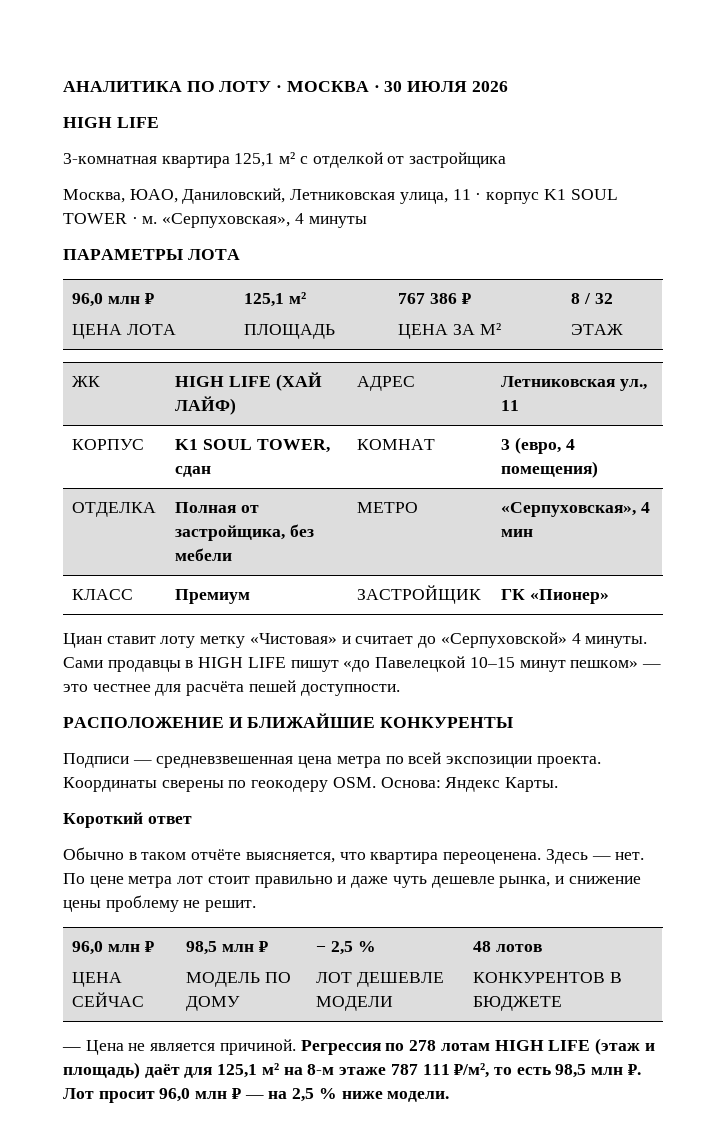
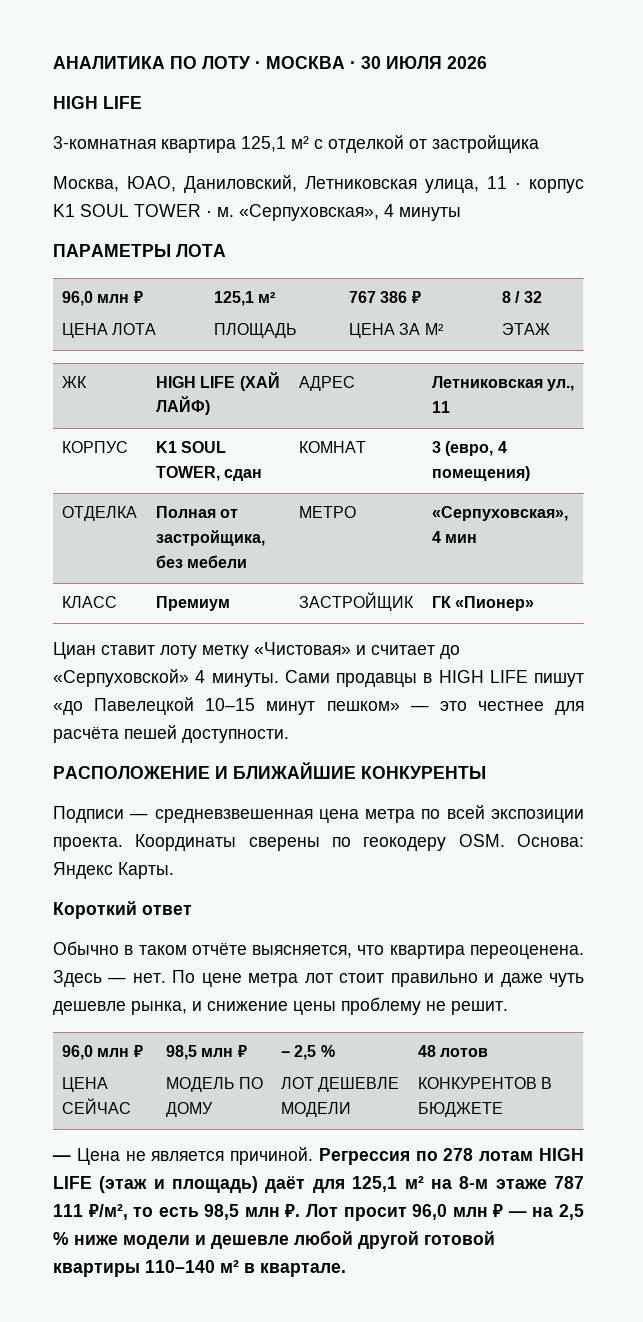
[387,1091,450,1102] модели. -> [123,1230,495,1249] [53,1260,346,1277] модели и дешевле любой другой готовой квартиры 110–140 м² в квартале.

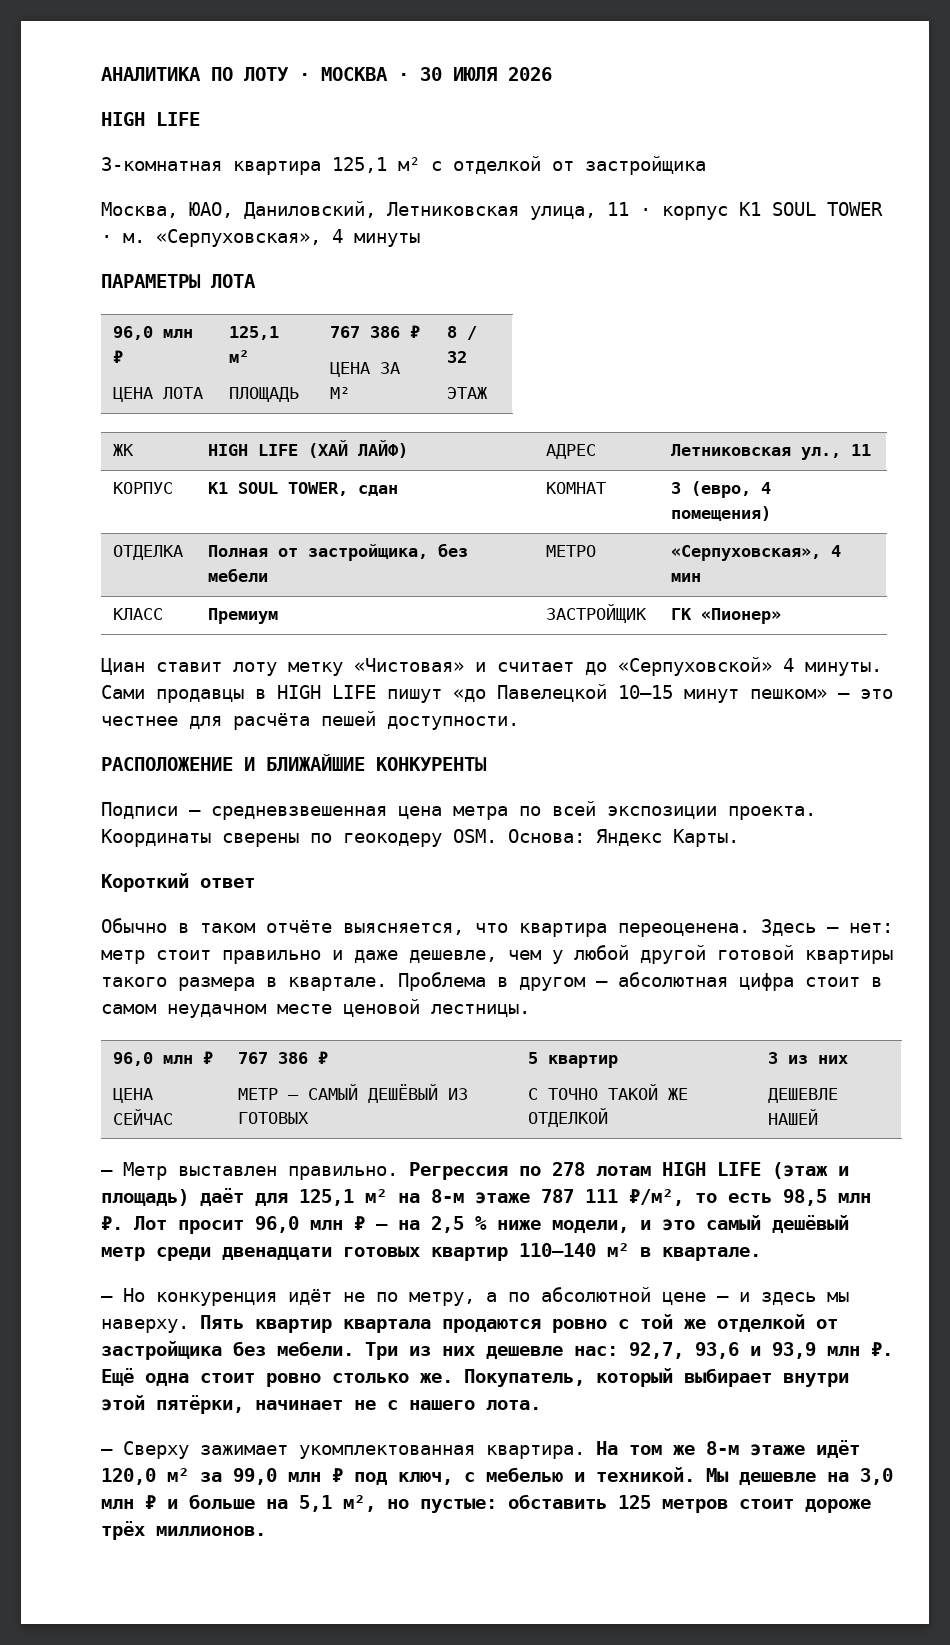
[132,970,584,987] [53,997,508,1015] нет. По цене метра лот стоит правильно и даже чуть дешевле рынка, и снижение цены проблему не решит. -> [849,923,893,933] [101,945,893,964] [101,972,882,991] [101,999,530,1018] нет: метр стоит правильно и даже дешевле, чем у любой другой готовой квартиры такого размера в квартале. Проблема в другом — абсолютная цифра стоит в самом неудачном месте ценовой лестницы.
[166,1045,247,1060] [166,1077,264,1092] [166,1102,214,1117] [281,1045,335,1060] [281,1077,400,1092] [281,1102,352,1117] [418,1045,489,1057] [418,1077,553,1089] [418,1102,504,1117] [53,1147,314,1165] 98,5 млн ₽ // МОДЕЛЬ ПО ДОМУ | − 2,5 % // ЛОТ ДЕШЕВЛЕ МОДЕЛИ | 48 лотов // КОНКУРЕНТОВ В БЮДЖЕТЕ // — Цена не является причиной. -> [238,1051,329,1064] [238,1084,469,1103] [238,1112,310,1124] [528,1052,619,1068] [528,1084,689,1100] [528,1108,609,1127] [768,1052,849,1064] [768,1088,839,1103] [768,1109,819,1125] [101,1162,398,1180] 767 386 ₽ // МЕТР — САМЫЙ ДЕШЁВЫЙ ИЗ ГОТОВЫХ | 5 квартир // С ТОЧНО ТАКОЙ ЖЕ ОТДЕЛКОЙ | 3 из них // ДЕШЕВЛЕ НАШЕЙ // — Метр выставлен правильно.
[123,1230,495,1249] [53,1260,346,1277] модели и дешевле любой другой готовой квартиры 110–140 м² в квартале. -> [552,1215,849,1233] [101,1243,761,1261] [101,1287,849,1306] [101,1314,838,1333] [101,1341,893,1360] [101,1368,849,1387] [101,1395,541,1414] [101,1440,860,1459] [101,1467,893,1485] [101,1494,871,1513] [101,1521,266,1540] модели, и это самый дешёвый метр среди двенадцати готовых квартир 110–140 м² в квартале. // — Но конкуренция идёт не по метру, а по абсолютной цене — и здесь мы наверху. Пять квартир квартала продаются ровно с той же отделкой от застройщика без мебели. Три из них дешевле нас: 92,7, 93,6 и 93,9 млн ₽. Ещё одна стоит ровно столько же. Покупатель, который выбирает внутри этой пятёрки, начинает не с нашего лота. // — Сверху зажимает укомплектованная квартира. На том же 8-м этаже идёт 120,0 м² за 99,0 млн ₽ под ключ, с мебелью и техникой. Мы дешевле на 3,0 млн ₽ и больше на 5,1 м², но пустые: обставить 125 метров стоит дороже трёх миллионов.

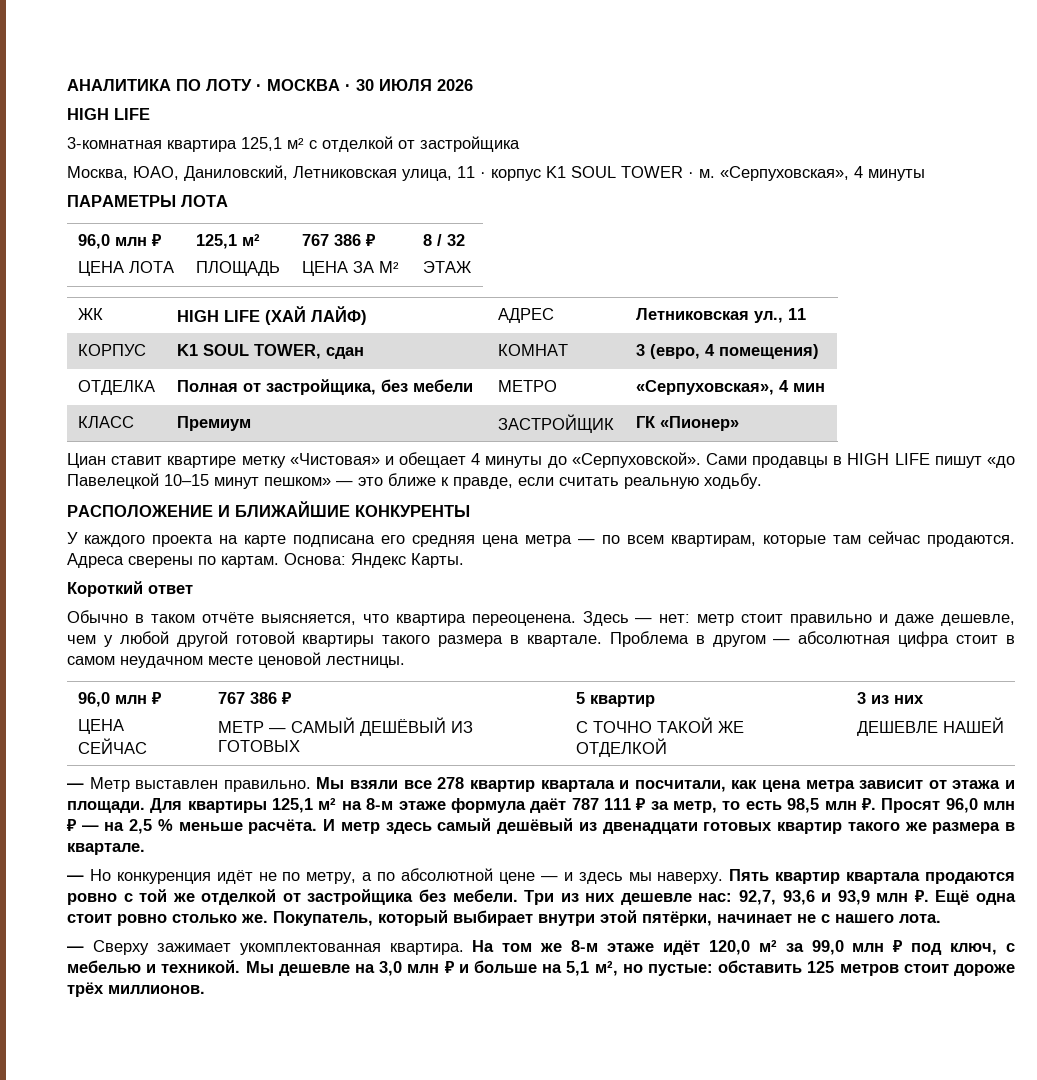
[233,662,277,676] лоту -> [167,456,237,468] квартире
[497,657,882,676] считает до «Серпуховской» 4 минуты. -> [399,452,701,468] обещает 4 минуты до «Серпуховской».
[101,711,519,730] [101,754,487,771] [101,801,816,820] [101,829,497,847] честнее для расчёта пешей доступности. // РАСПОЛОЖЕНИЕ И БЛИЖАЙШИЕ КОНКУРЕНТЫ // Подписи — средневзвешенная цена метра по всей экспозиции проекта. Координаты сверены по геокодеру OSM. -> [388,473,762,489] [67,501,470,517] [67,531,1015,547] [67,553,279,568] ближе к правде, если считать реальную ходьбу. // РАСПОЛОЖЕНИЕ И БЛИЖАЙШИЕ КОНКУРЕНТЫ // У каждого проекта на карте подписана его средняя цена метра — по всем квартирам, которые там сейчас продаются. Адреса сверены по картам.
[409,1162,849,1180] [101,1188,288,1206] Регрессия по 278 лотам HIGH LIFE (этаж и площадь) даёт для -> [316,777,1015,792] [67,798,267,813] Мы взяли все 278 квартир квартала и посчитали, как цена метра зависит от этажа и площади. Для квартиры
[541,1189,684,1206] 787 111 ₽/м², -> [450,798,718,813] формула даёт 787 111 ₽ за метр,
[134,1216,244,1234] Лот просит -> [881,798,941,813] Просят
[497,1215,849,1233] [101,1243,629,1261] ниже модели, и это самый дешёвый метр среди двенадцати готовых квартир 110–140 м² -> [178,818,1001,834] меньше расчёта. И метр здесь самый дешёвый из двенадцати готовых квартир такого же размера

